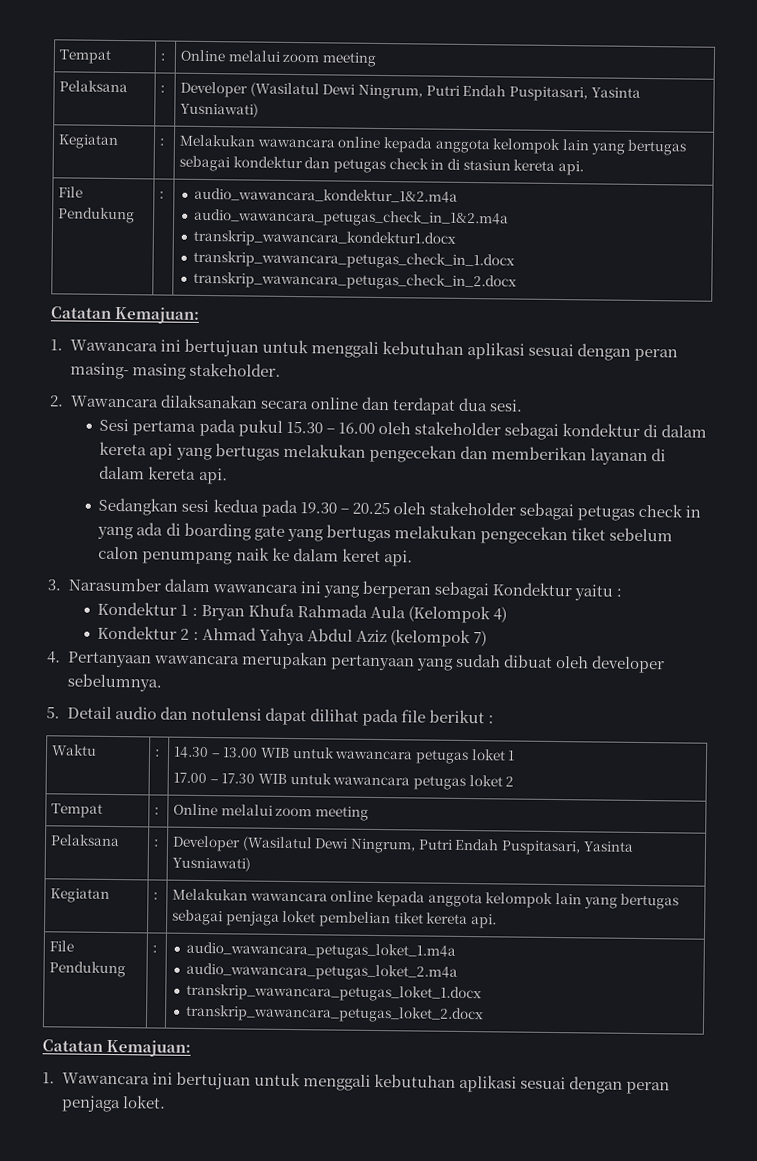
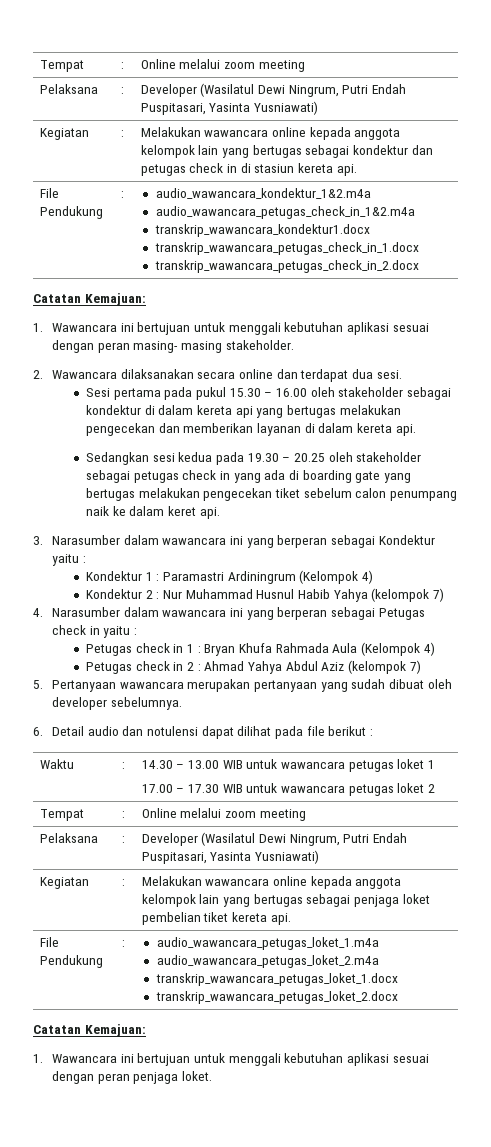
(198, 611) none -> [163,570,373,584] [86,588,444,602] [33,607,425,620] [52,625,138,638] [86,643,201,656] Paramastri Ardiningrum (Kelompok 4) // Kondektur 2 : Nur Muhammad Husnul Habib Yahya (kelompok 7) // 4. Narasumber dalam wawancara ini yang berperan sebagai Petugas check in yaitu : // Petugas check in 1 :
[97,625,178,640] Kondektur -> [86,661,184,674] Petugas check in
[47,651,61,664] 4. -> [33,680,43,689] 5.
[46,706,60,719] 5. -> [33,727,43,736] 6.

